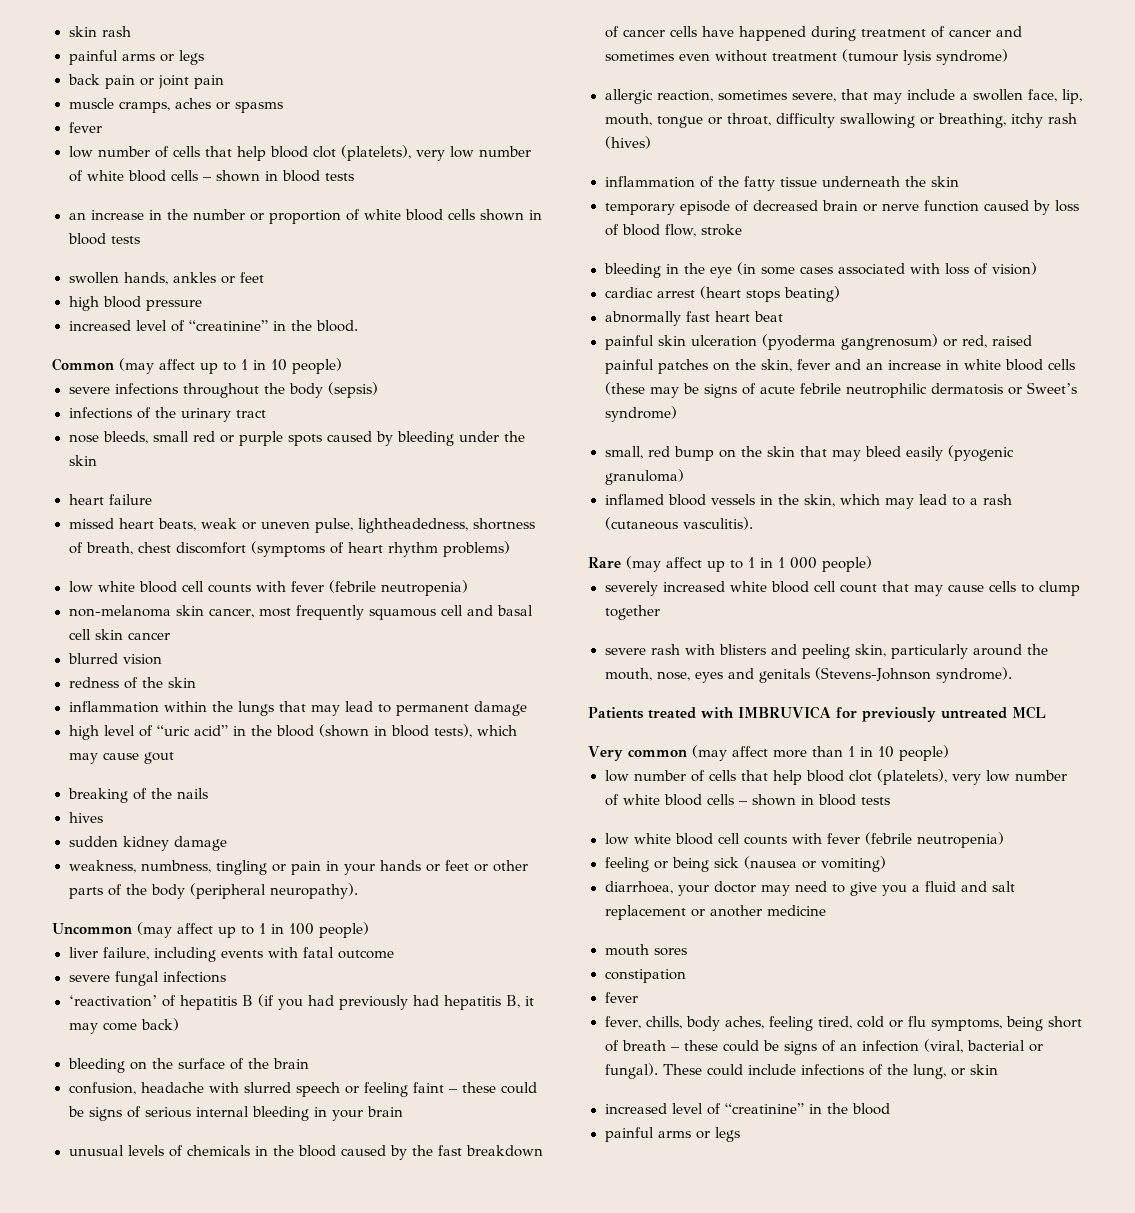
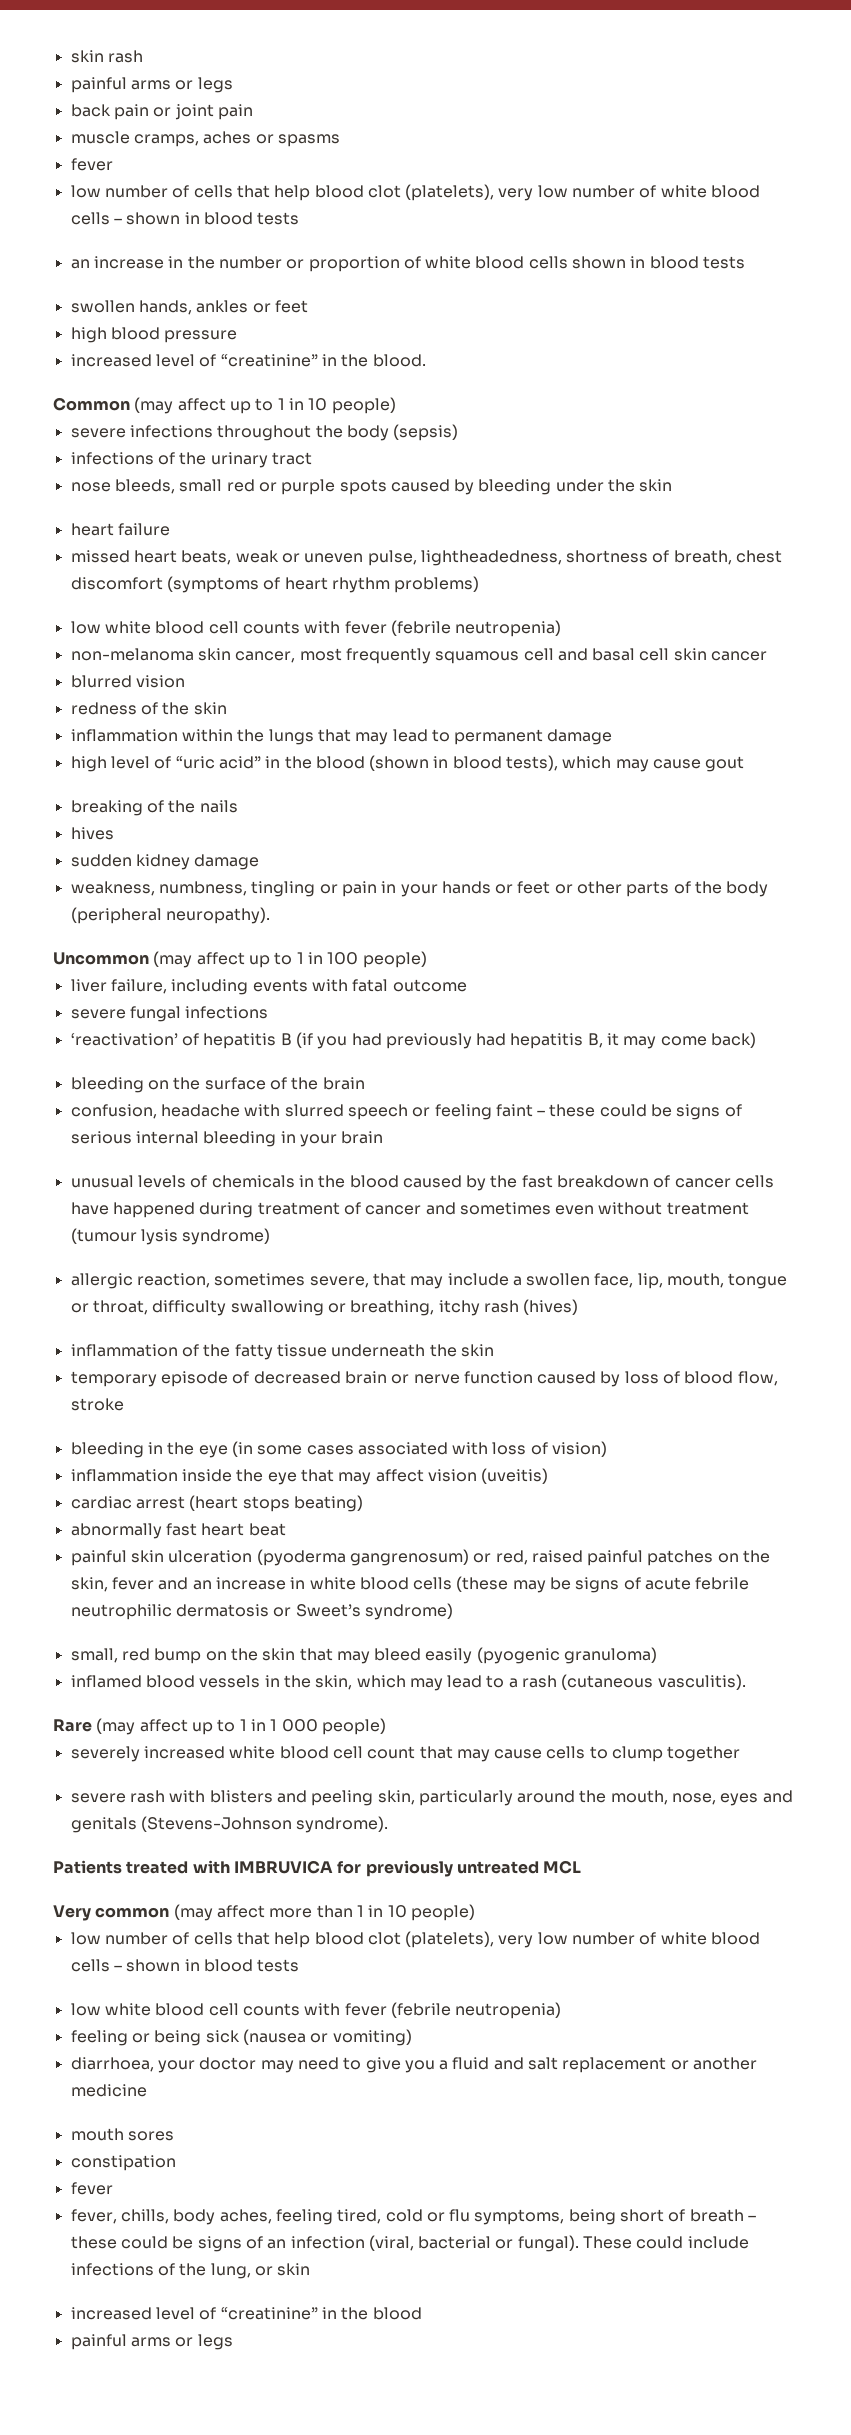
(1037, 268) none -> [70,1468,549,1485] // inflammation inside the eye that may affect vision (uveitis)

